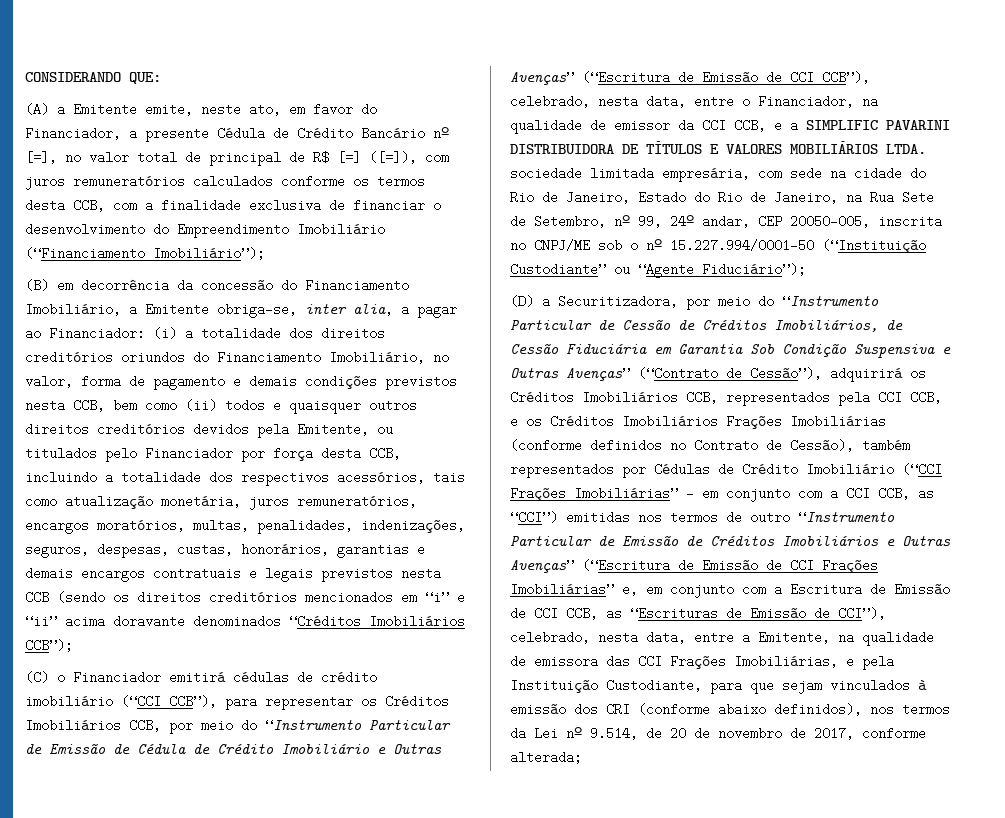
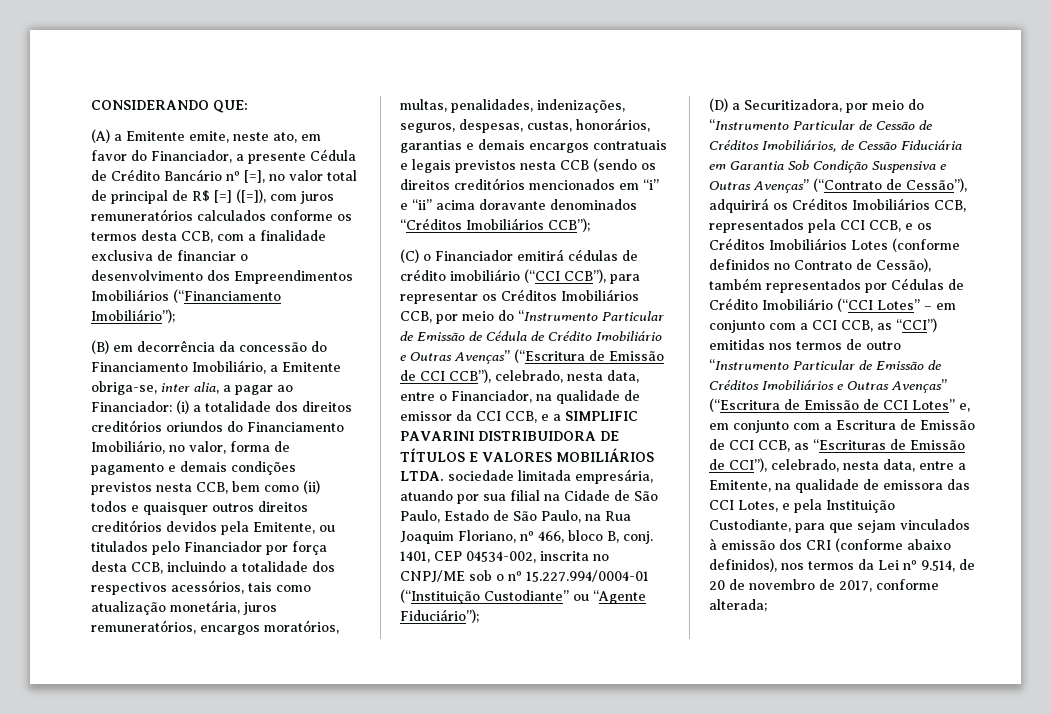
[153,223,385,238] do Empreendimento Imobiliário -> [207,270,353,284] [91,289,169,301] dos Empreendimentos Imobiliários
[758,167,926,180] [510,191,934,204] [510,215,870,228] com sede na cidade do Rio de Janeiro, Estado do Rio de Janeiro, na Rua Sete de Setembro, nº 99, 24º andar, CEP 20050-005, -> [400,490,658,504] [400,510,631,523] [400,530,653,544] [400,551,536,563] atuando por sua filial na Cidade de São Paulo, Estado de São Paulo, na Rua Joaquim Floriano, nº 466, bloco B, conj. 1401, CEP 04534-002,
[670,239,814,252] 15.227.994/0001-50 -> [526,570,649,582] 15.227.994/0004-01
[726,415,886,429] Frações Imobiliárias -> [851,240,888,250] Lotes
[510,487,678,501] Frações Imobiliárias” -> [877,299,920,310] Lotes”
[822,559,878,573] [510,583,614,596] Frações Imobiliárias” -> [912,399,955,410] Lotes”
[670,655,838,669] Frações Imobiliárias, -> [738,500,778,512] Lotes,

